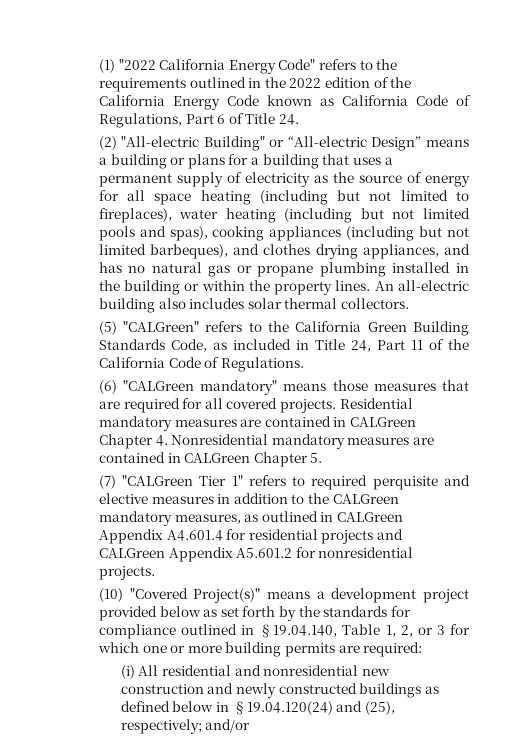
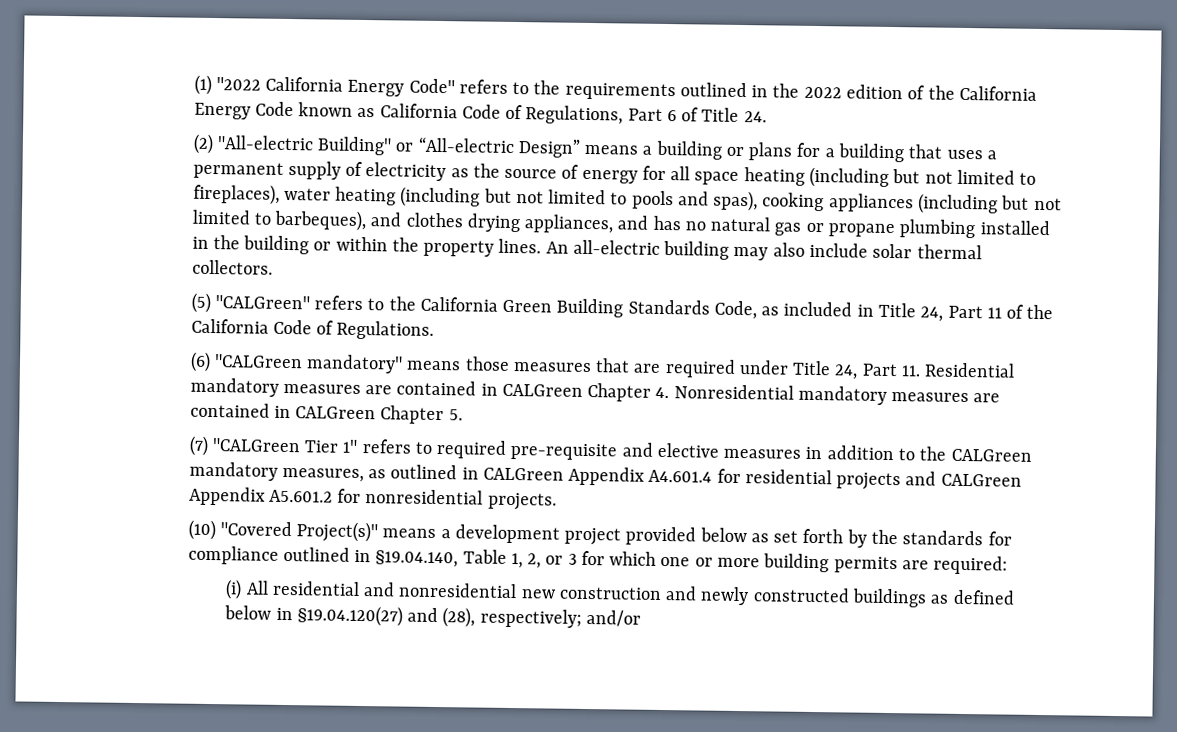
(471, 213) none -> [610,192,628,205] to
(146, 249) none -> [253,212,272,225] to
[158,298,245,309] also includes -> [733,242,869,261] may also include
[182,398,337,413] for all covered projects. -> [738,359,922,380] under Title 24, Part 11.
[372,476,438,490] perquisite -> [510,442,618,461] pre-requisite
[232,701,396,715] §19.04.120(24) and (25), -> [296,605,476,628] §19.04.120(27) and (28),

